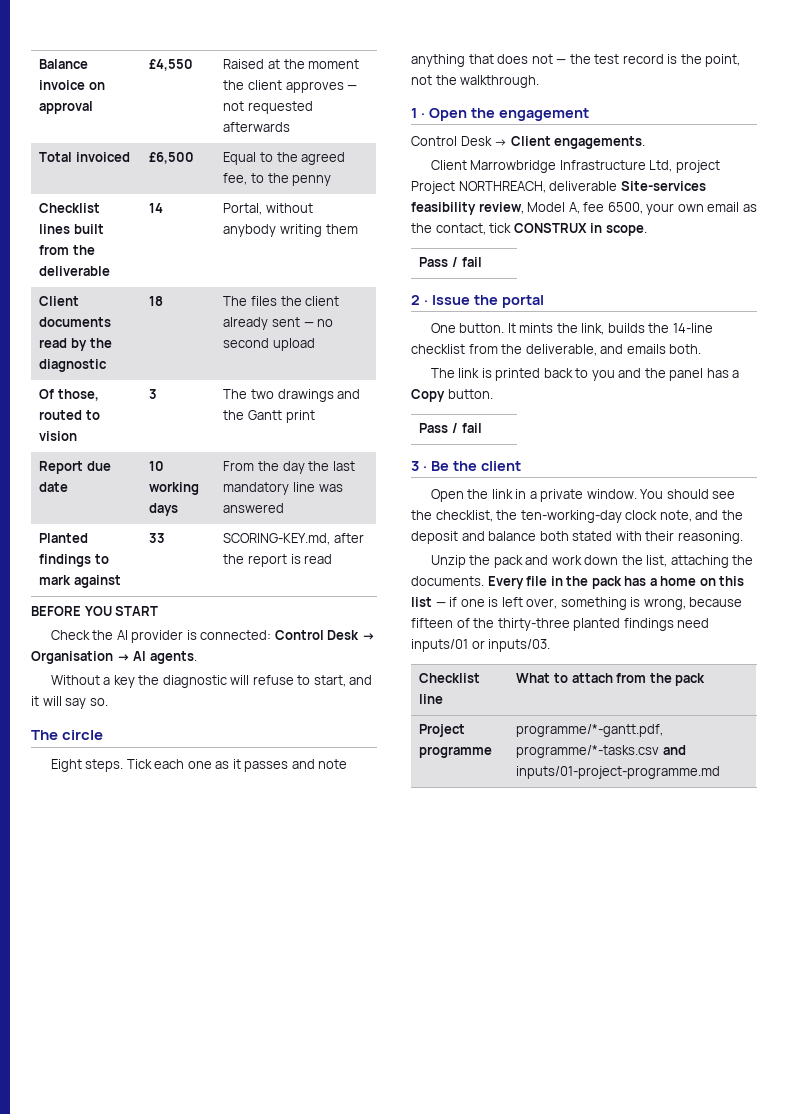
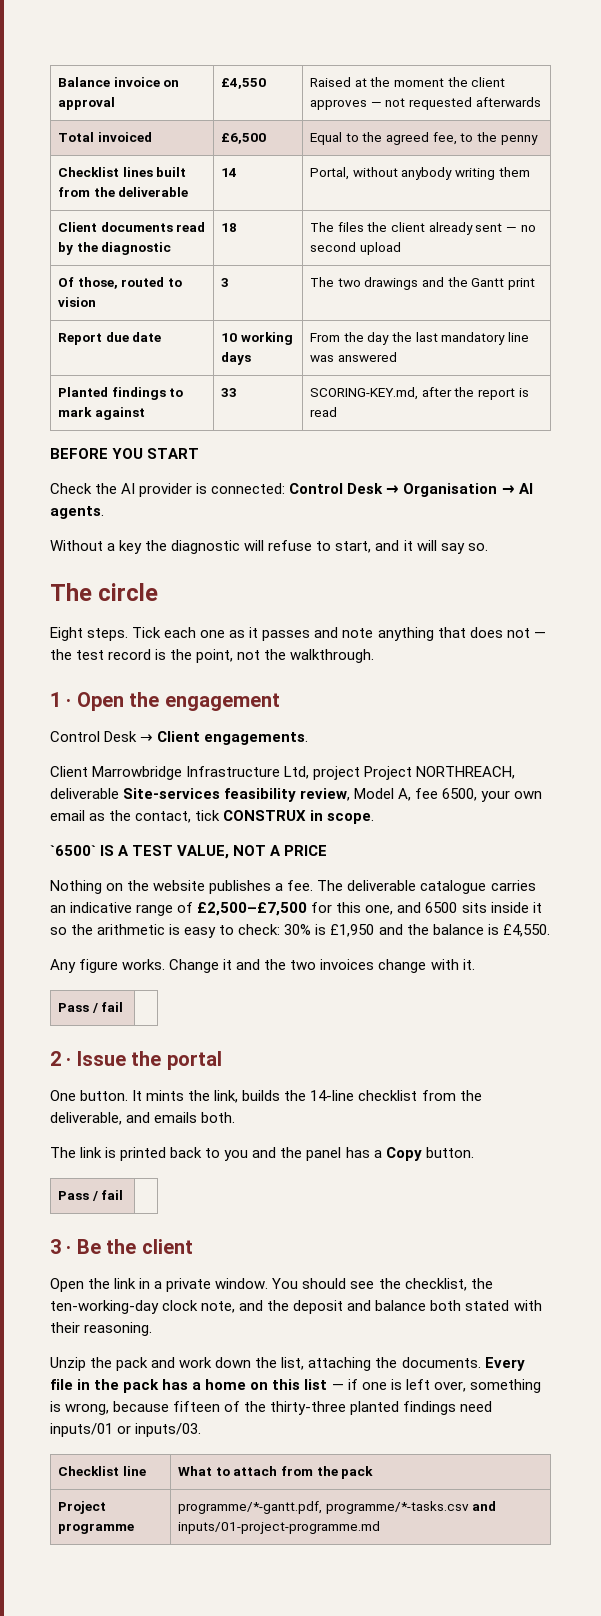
(647, 230) none -> [50,845,328,859] [50,880,536,894] [50,902,542,916] [50,924,550,938] [50,959,475,973] // `6500` IS A TEST VALUE, NOT A PRICE // Nothing on the website publishes a fee. The deliverable catalogue carries an indicative range of £2,500–£7,500 for this one, and 6500 sits inside it so the arithmetic is easy to check: 30% is £1,950 and the balance is £4,550. // Any figure works. Change it and the two invoices change with it.

